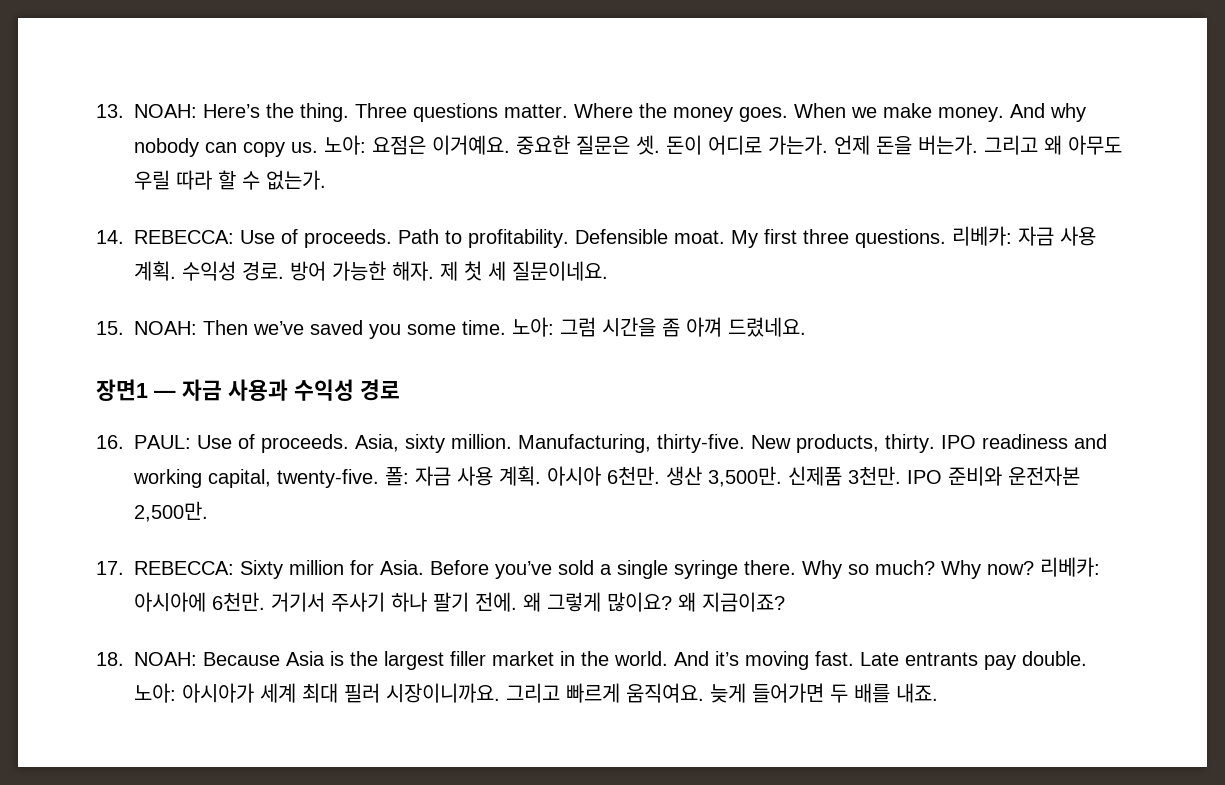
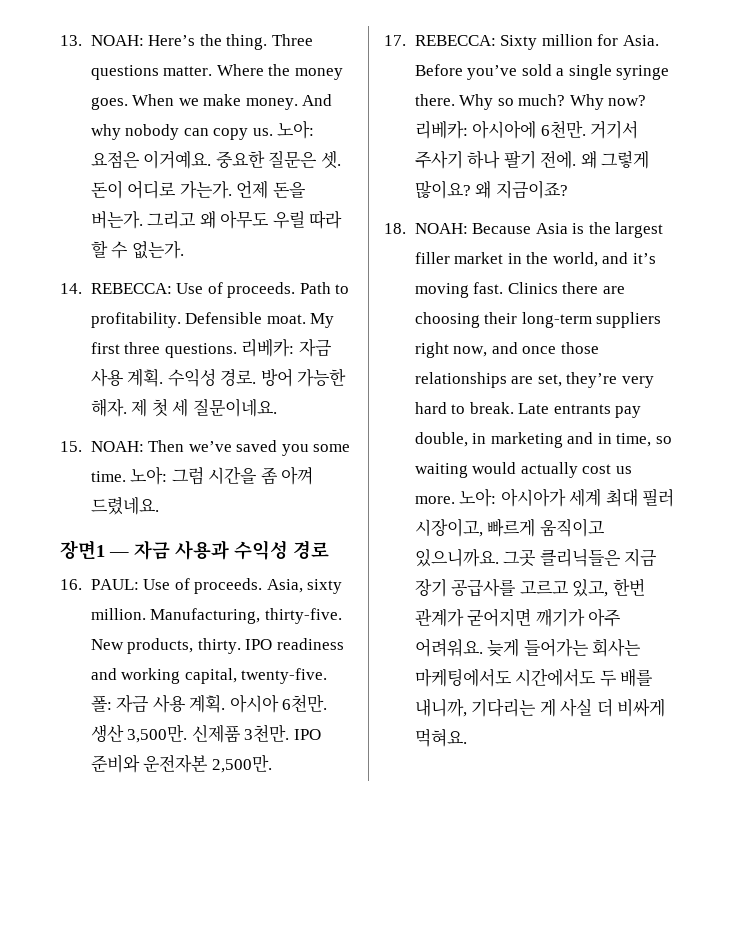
[614,651,709,666] world. And -> [552,252,629,267] world, and
[860,651,1087,670] Late entrants pay double. -> [507,282,625,294] [414,312,662,328] [414,342,599,358] [414,372,654,388] [414,402,642,418] [414,432,673,448] [414,462,632,478] [414,496,455,504] Clinics there are choosing their long-term suppliers right now, and once those relationships are set, they’re very hard to break. Late entrants pay double, in marketing and in time, so waiting would actually cost us more.
[386,683,938,703] 시장이니까요. 그리고 빠르게 움직여요. 늦게 들어가면 두 배를 내죠. -> [414,518,605,537] [414,548,658,567] [414,578,645,597] [414,608,622,627] [414,638,642,657] [414,668,654,687] [414,698,666,717] [414,728,467,747] 시장이고, 빠르게 움직이고 있으니까요. 그곳 클리닉들은 지금 장기 공급사를 고르고 있고, 한번 관계가 굳어지면 깨기가 아주 어려워요. 늦게 들어가는 회사는 마케팅에서도 시간에서도 두 배를 내니까, 기다리는 게 사실 더 비싸게 먹혀요.

